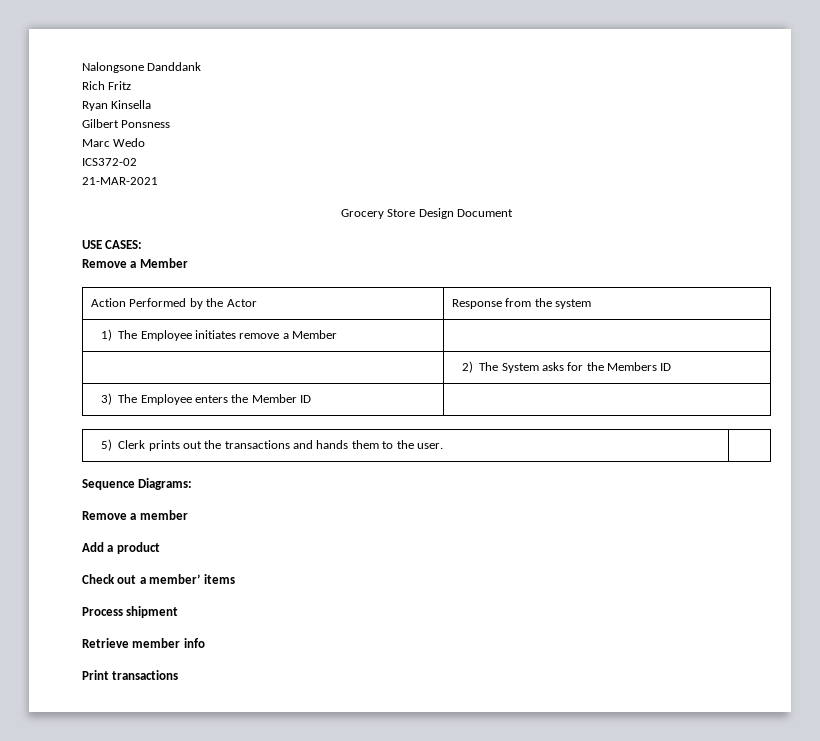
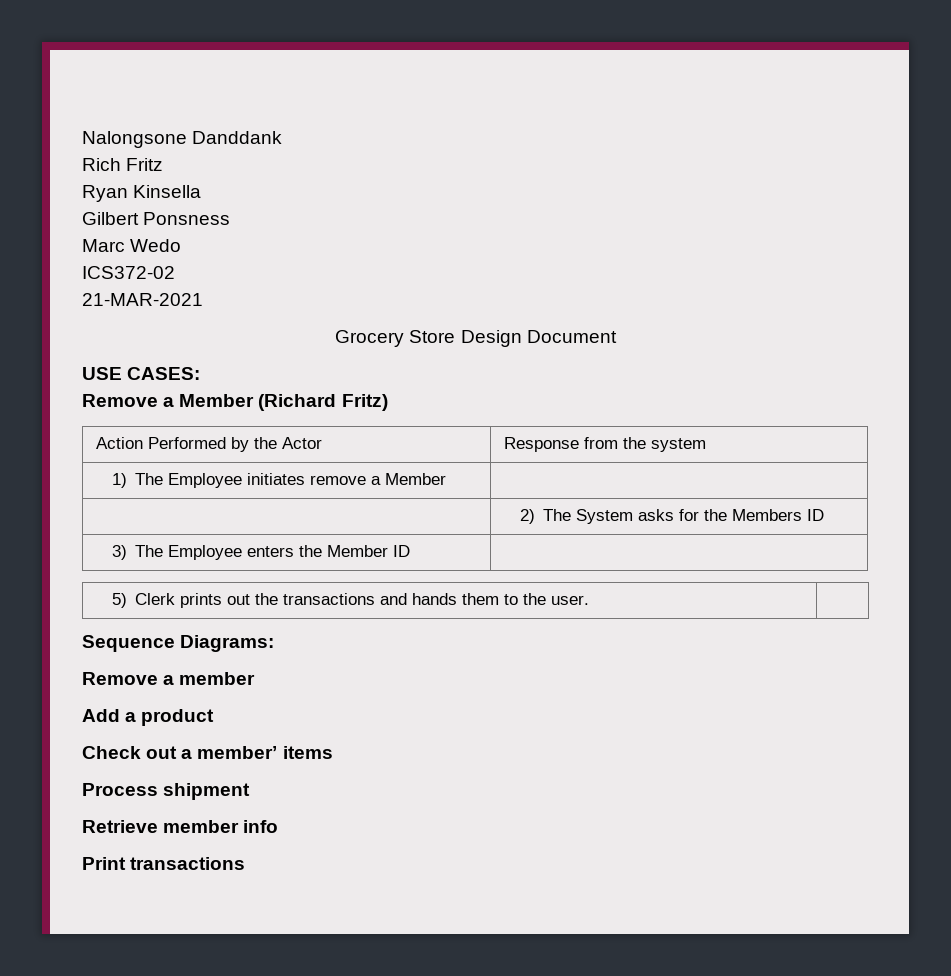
(188, 263) none -> [258,394,388,411] (Richard Fritz)

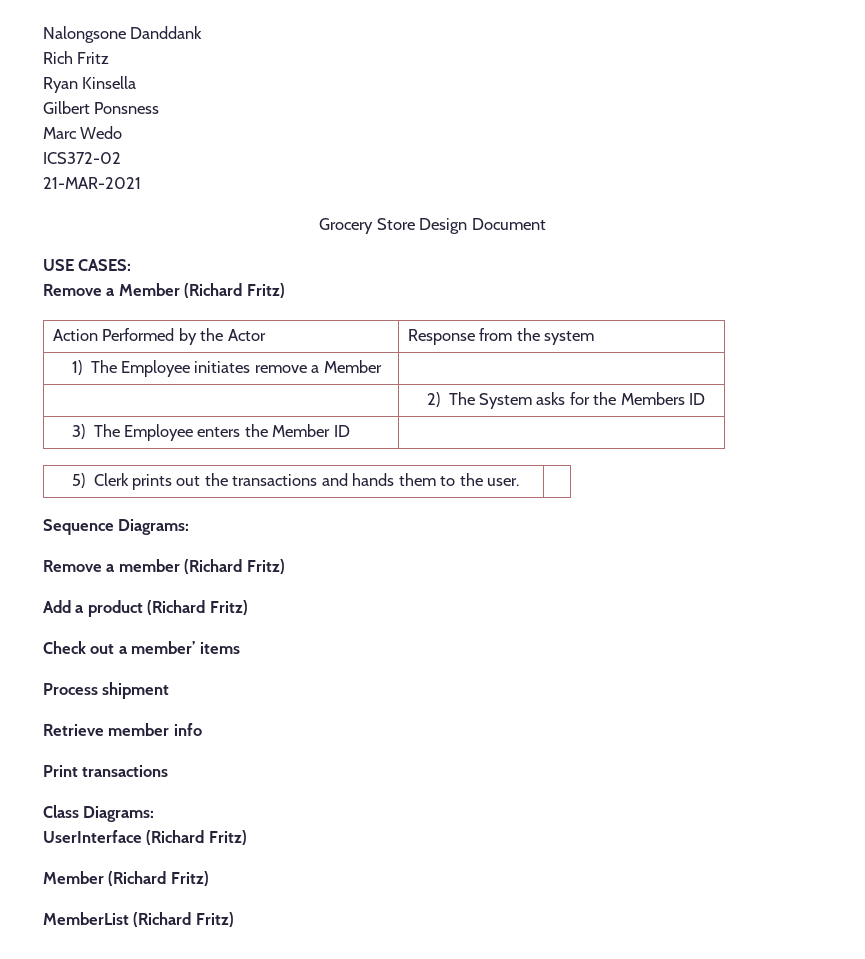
(256, 678) none -> [184,559,285,574] (Richard Fritz)
(215, 717) none -> [147,600,248,615] (Richard Fritz)
(246, 863) none -> [43,805,155,822] [43,830,247,845] [43,871,209,886] [43,912,234,927] // Class Diagrams: // UserInterface (Richard Fritz) // Member (Richard Fritz) // MemberList (Richard Fritz)

